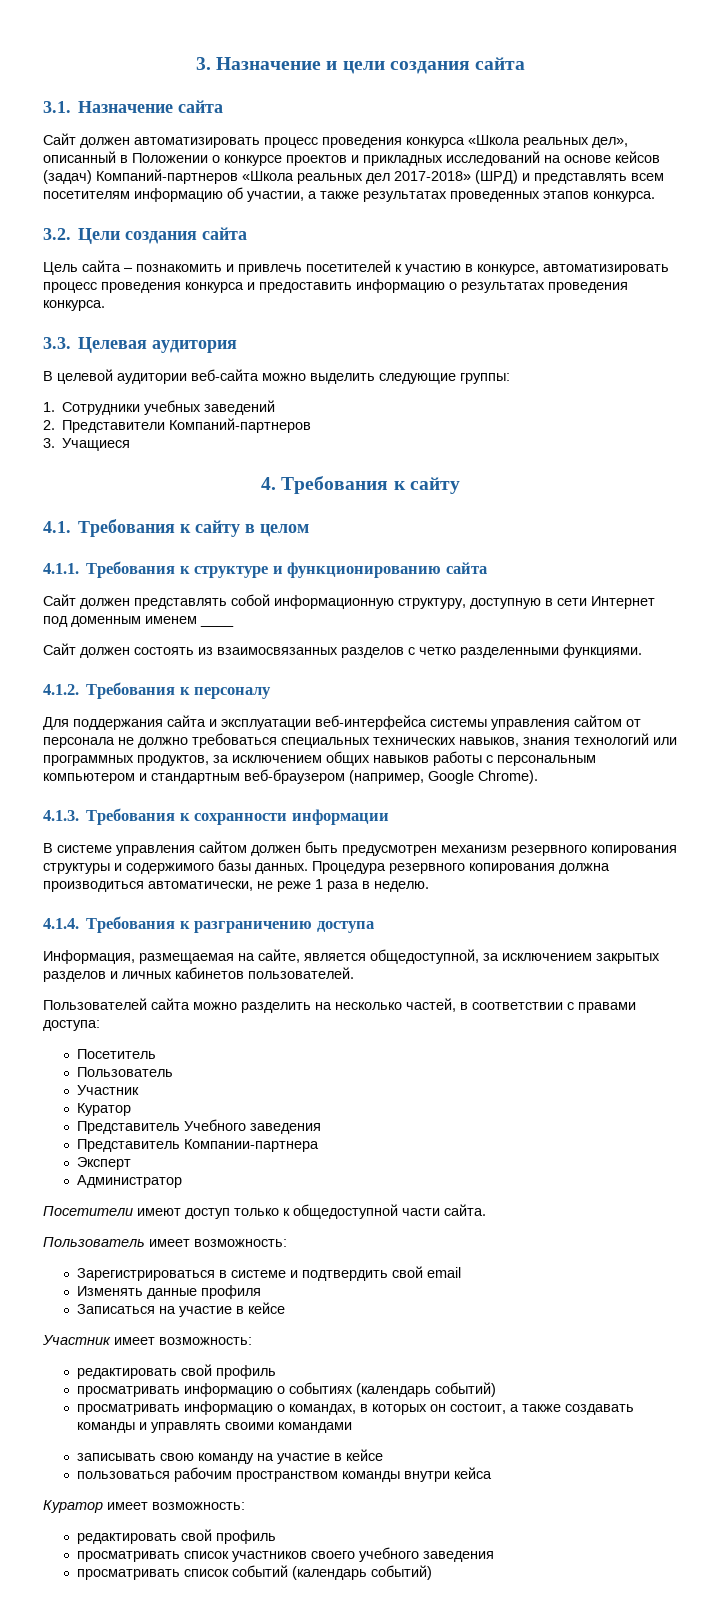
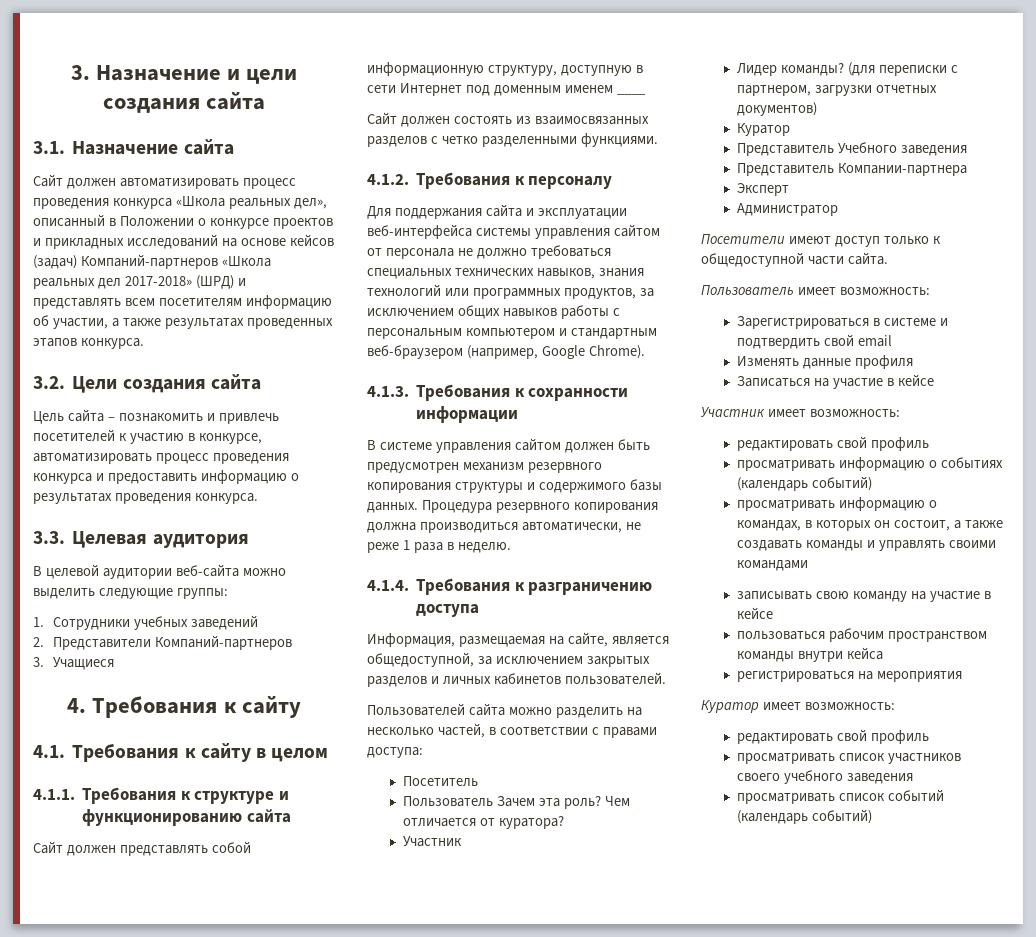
[77,1085,140,1095] // Участник -> [497,796,630,809] [403,816,565,829] [403,836,463,847] [737,62,958,76] [737,85,938,96] [737,102,818,116] Зачем эта роль? Чем отличается от куратора? // Участник // Лидер команды? (для переписки с партнером, загрузки отчетных документов)
(493, 1473) none -> [737,671,963,682] // регистрироваться на мероприятия

